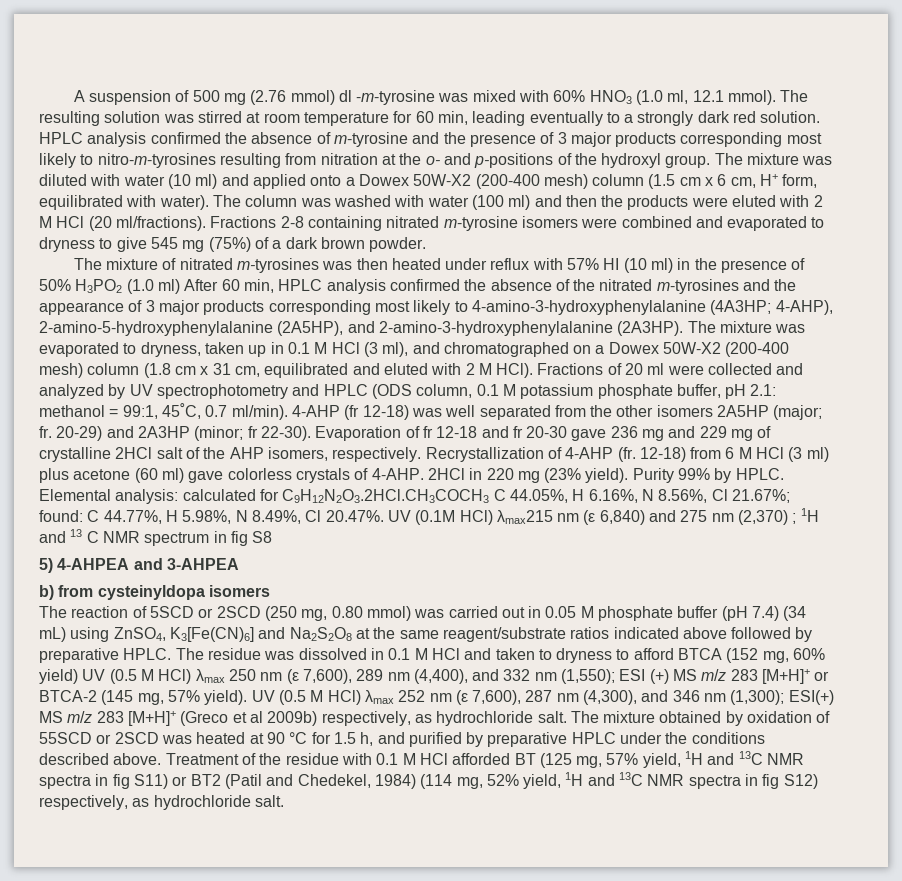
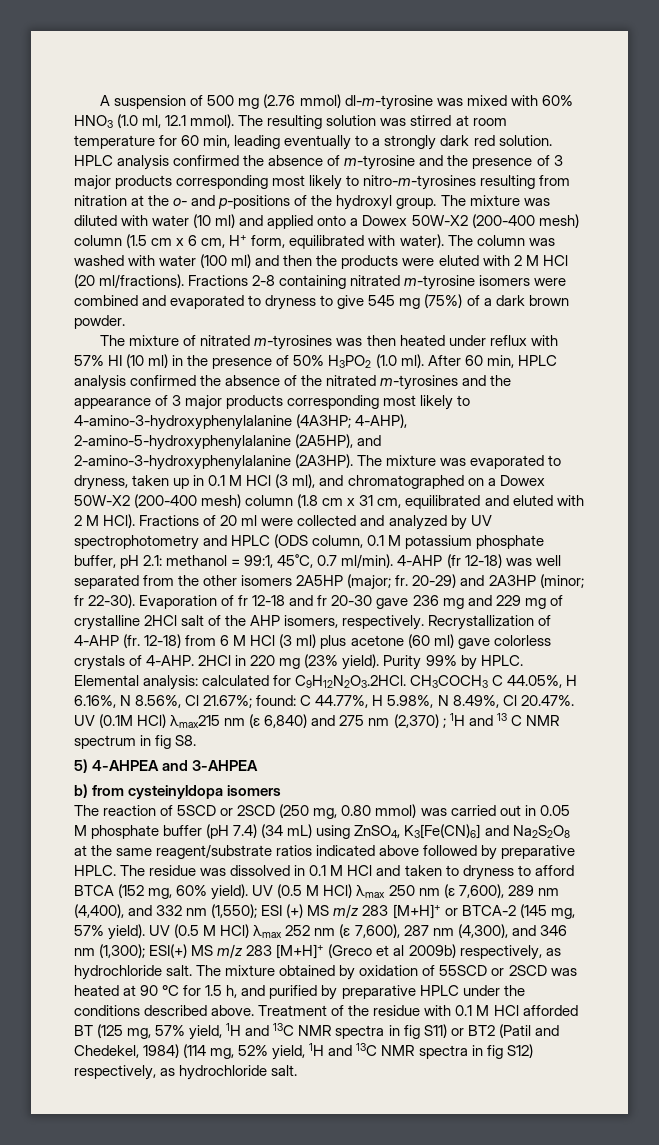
[338,90,436,105] dl -m-tyrosine -> [344,95,433,110] dl-m-tyrosine
[157,279,180,294] ml) -> [400,354,424,368] ml).
[282,489,490,503] C9H12N2O3.2HCl.CH3COCH3 -> [295,675,489,688] C9H12N2O3.2HCl. CH3COCH3
[252,531,273,543] S8 -> [175,735,197,746] S8.
[39,669,78,684] yield) -> [211,884,249,900] yield).

